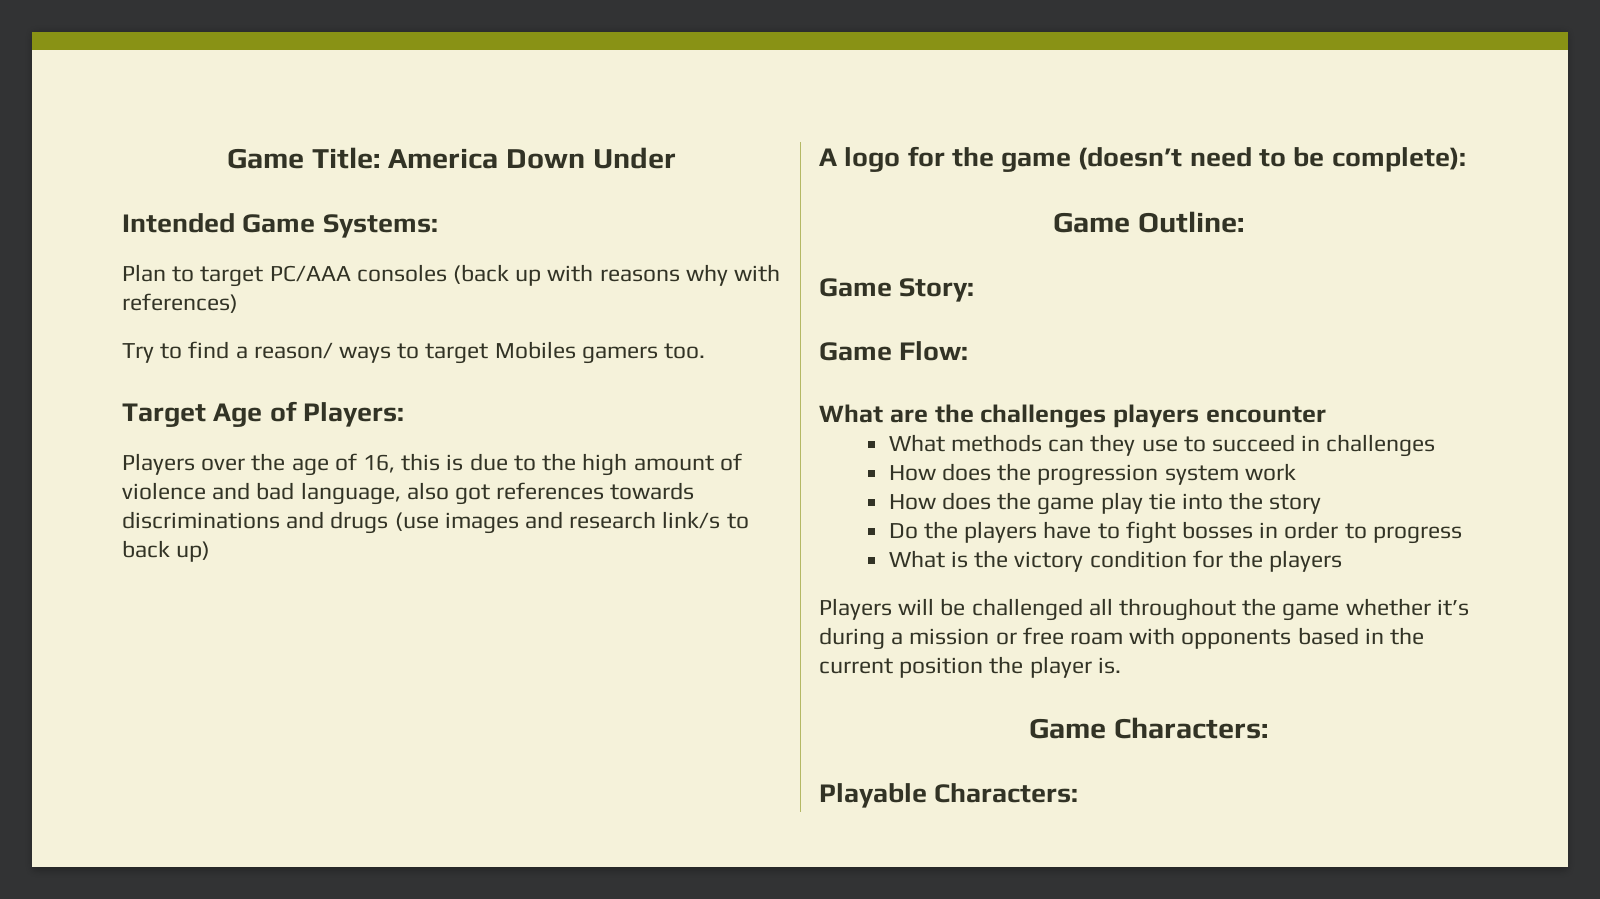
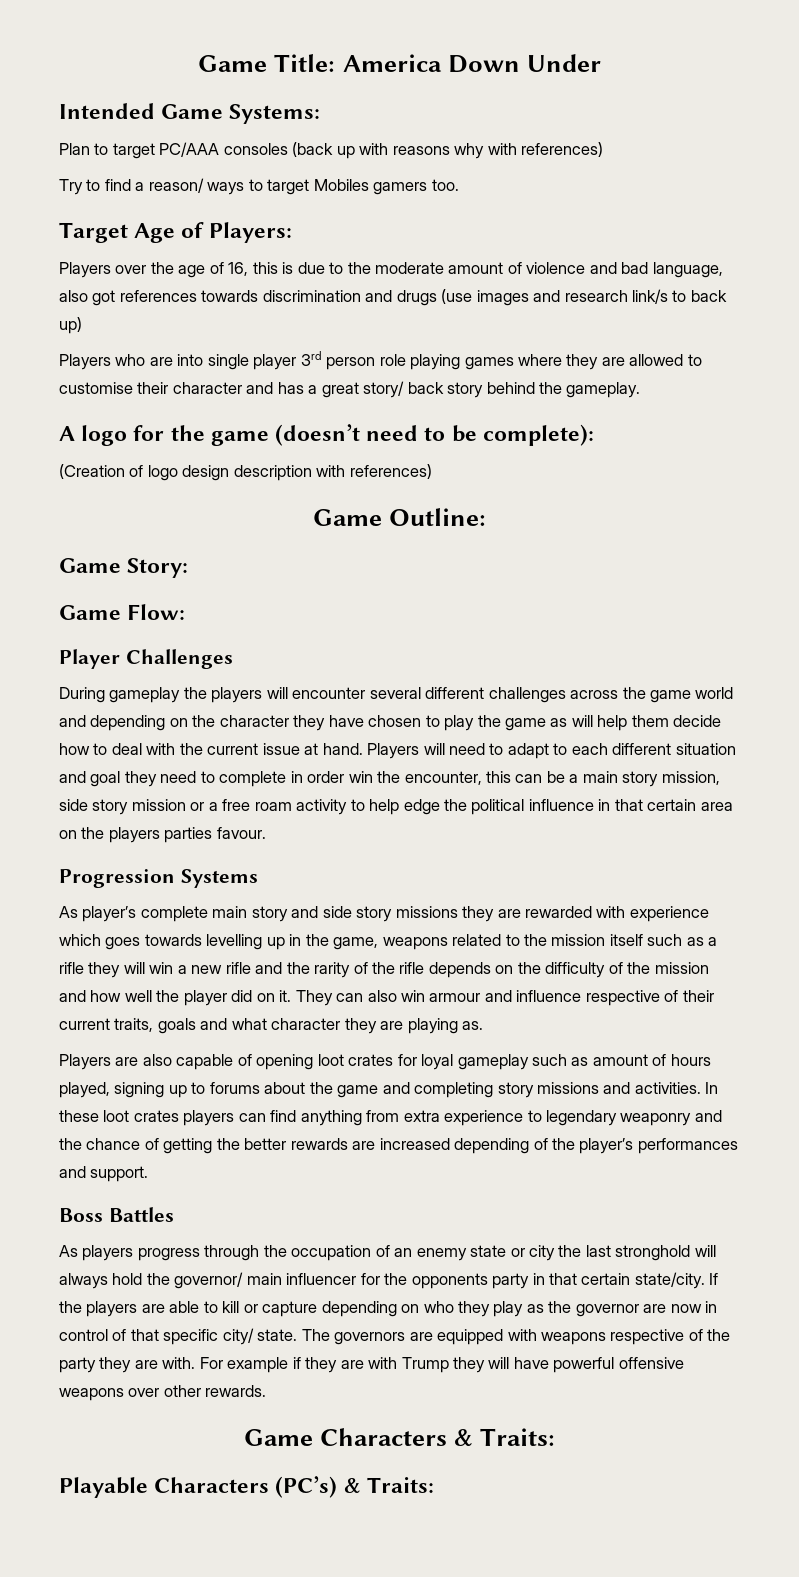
[582,453,628,476] high -> [375,262,445,274] moderate
[122,511,280,529] discriminations -> [262,290,361,302] discrimination
(211, 551) none -> [59,351,702,370] [59,381,641,398] // Players who are into single player 3rd person role playing games where they are allowed to customise their character and has a great story/ back story behind the gameplay.
(1466, 159) none -> [59,464,432,481] // (Creation of logo design description with references)
[819,404,1326,428] [888,434,1436,457] [888,463,1296,486] [888,492,1322,515] [888,521,1462,544] [888,550,1343,572] [819,598,1469,621] [819,627,1425,650] [819,656,1121,678] [1029,717,1268,739] [819,783,1079,808] What are the challenges players encounter // What methods can they use to succeed in challenges // How does the progression system work // How does the game play tie into the story // Do the players have to fight bosses in order to progress // What is the victory condition for the players // Players will be challenged all throughout the game whether it’s during a mission or free roam with opponents based in the current position the player is. // Game Characters: // Playable Characters: -> [59,649,233,669] [59,687,734,703] [59,715,722,731] [59,743,736,759] [59,771,720,787] [59,799,733,815] [59,827,266,843] [59,869,258,888] [59,906,709,922] [59,934,718,950] [59,962,709,978] [59,990,714,1006] [59,1018,484,1034] [59,1054,711,1070] [59,1082,719,1098] [59,1110,722,1126] [59,1138,738,1154] [59,1166,149,1182] [59,1207,174,1222] [59,1245,716,1261] [59,1272,719,1289] [59,1301,718,1317] [59,1328,731,1345] [59,1357,684,1373] [59,1385,267,1401] [243,1428,556,1446] [59,1476,434,1498] Player Challenges // During gameplay the players will encounter several different challenges across the game world and depending on the character they have chosen to play the game as will help them decide how to deal with the current issue at hand. Players will need to adapt to each different situation and goal they need to complete in order win the encounter, this can be a main story mission, side story mission or a free roam activity to help edge the political influence in that certain area on the players parties favour. // Progression Systems // As player’s complete main story and side story missions they are rewarded with experience which goes towards levelling up in the game, weapons related to the mission itself such as a rifle they will win a new rifle and the rarity of the rifle depends on the difficulty of the mission and how well the player did on it. They can also win armour and influence respective of their current traits, goals and what character they are playing as. // Players are also capable of opening loot crates for loyal gameplay such as amount of hours played, signing up to forums about the game and completing story missions and activities. In these loot crates players can find anything from extra experience to legendary weaponry and the chance of getting the better rewards are increased depending of the player’s performances and support. // Boss Battles // As players progress through the occupation of an enemy state or city the last stronghold will always hold the governor/ main influencer for the opponents party in that certain state/city. If the players are able to kill or capture depending on who they play as the governor are now in control of that specific city/ state. The governors are equipped with weapons respective of the party they are with. For example if they are with Trump they will have powerful offensive weapons over other rewards. // Game Characters & Traits: // Playable Characters (PC’s) & Traits:

